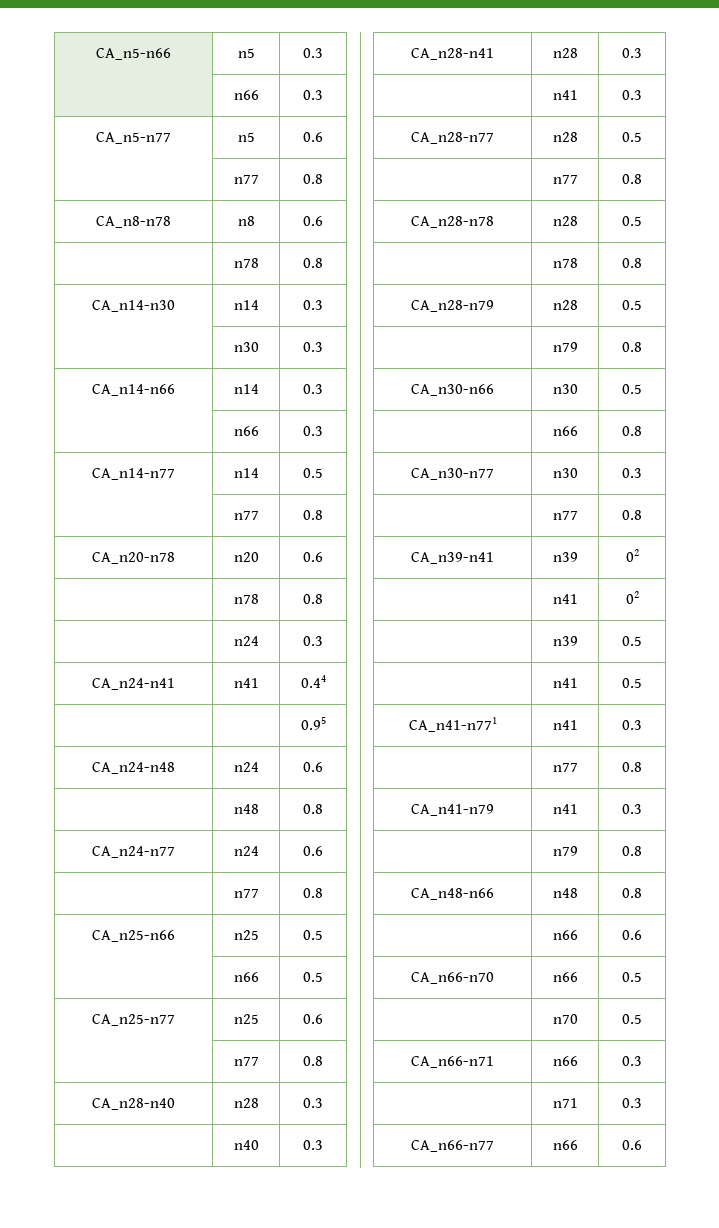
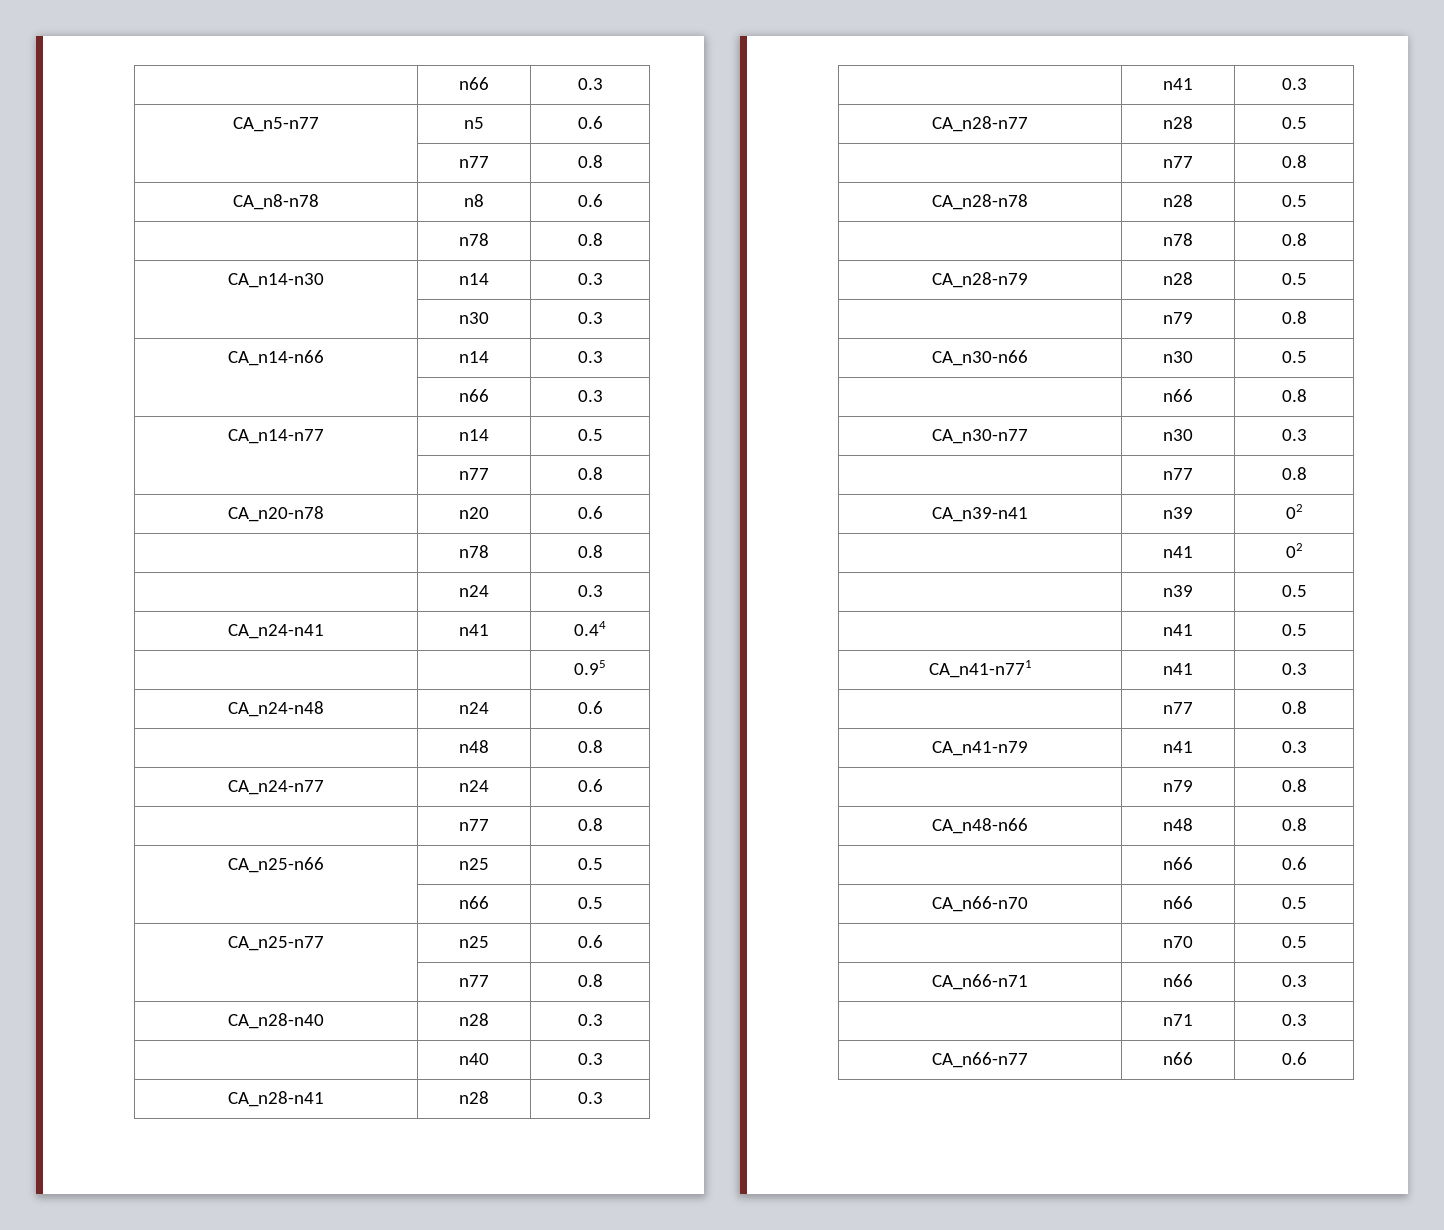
[96,48,171,60] [237,48,255,58] [303,48,323,58] CA_n5-n66 | n5 | 0.3 // -> (459, 83) none

